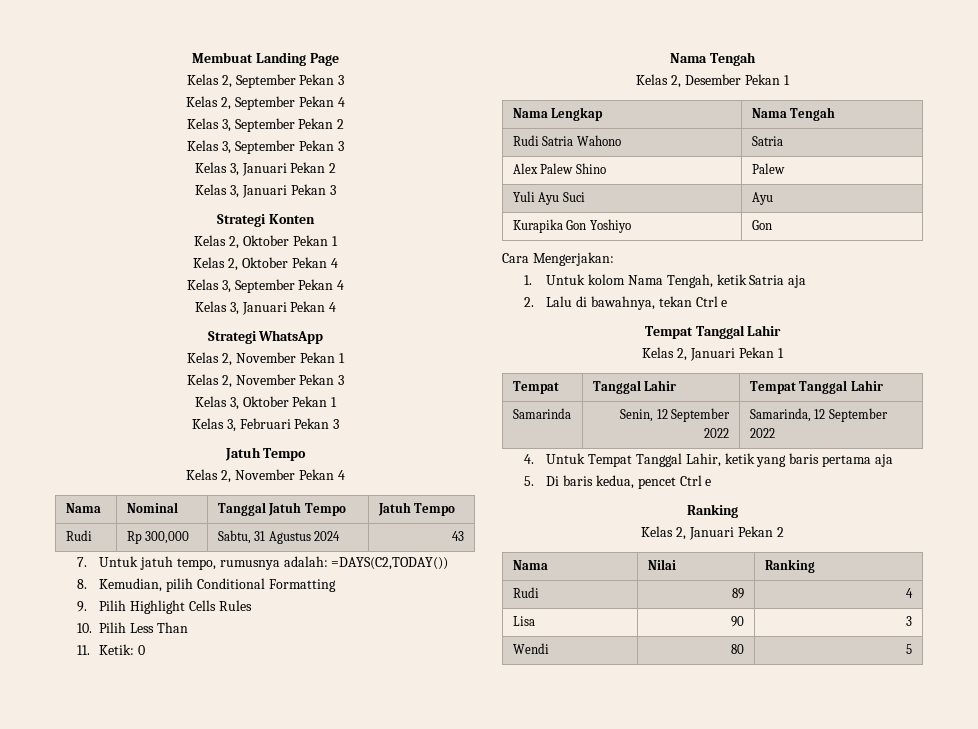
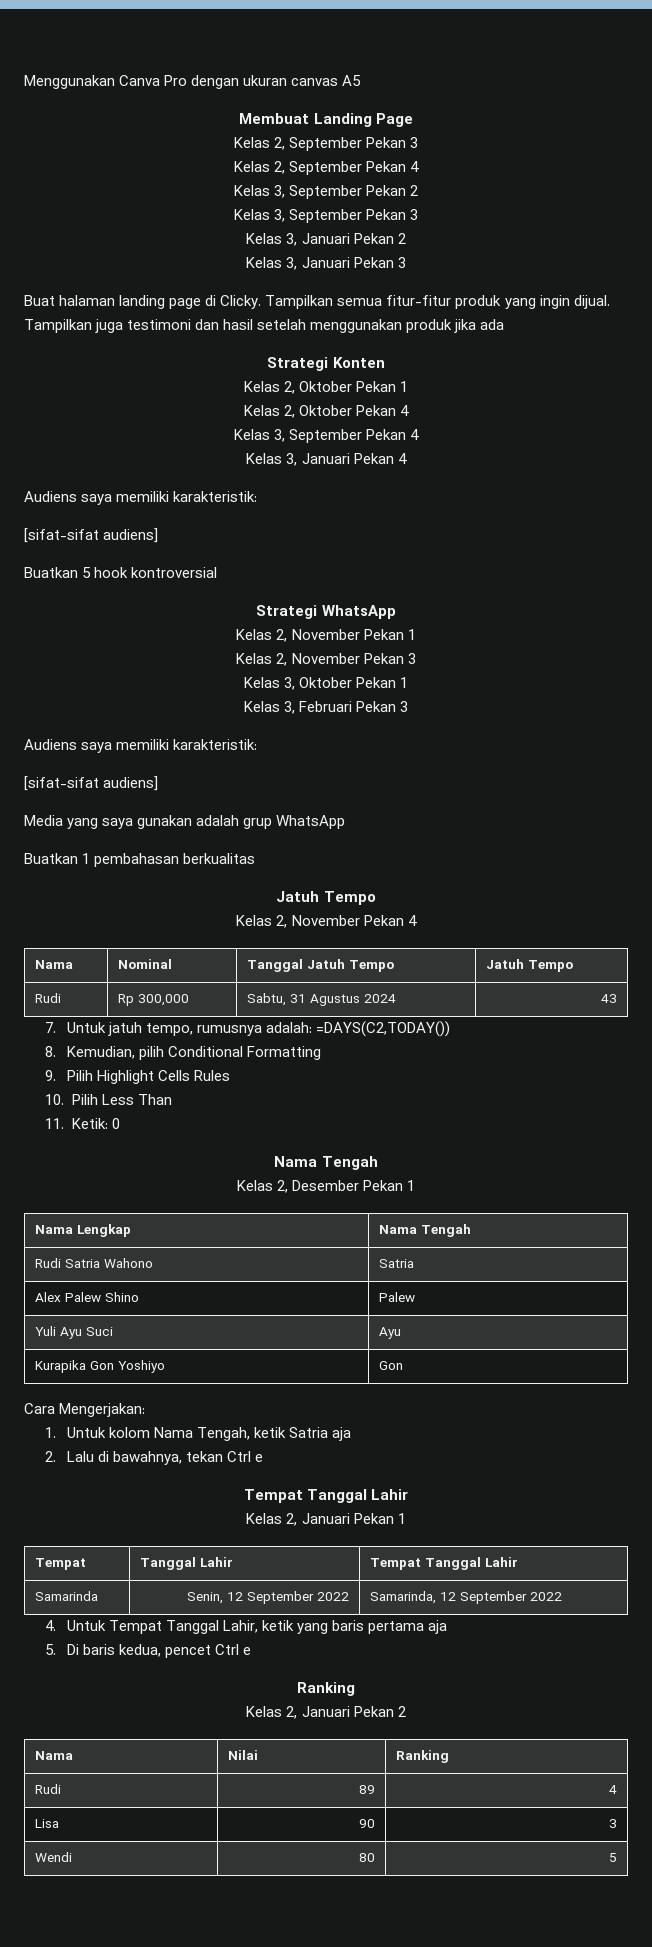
(192, 57) none -> [24,75,362,89] Menggunakan Canva Pro dengan ukuran canvas A5 //
(336, 190) none -> [24,295,610,309] [24,319,505,333] // Buat halaman landing page di Clicky. Tampilkan semua fitur-fitur produk yang ingin dijual. Tampilkan juga testimoni dan hasil setelah menggunakan produk jika ada
(337, 307) none -> [24,491,258,505] [24,528,159,543] [24,567,218,578] // Audiens saya memiliki karakteristik: // [sifat-sifat audiens] // Buatkan 5 hook kontroversial
(340, 424) none -> [24,739,258,753] [24,776,159,791] [24,815,346,829] [24,853,256,867] // Audiens saya memiliki karakteristik: // [sifat-sifat audiens] // Media yang saya gunakan adalah grup WhatsApp // Buatkan 1 pembahasan berkualitas

